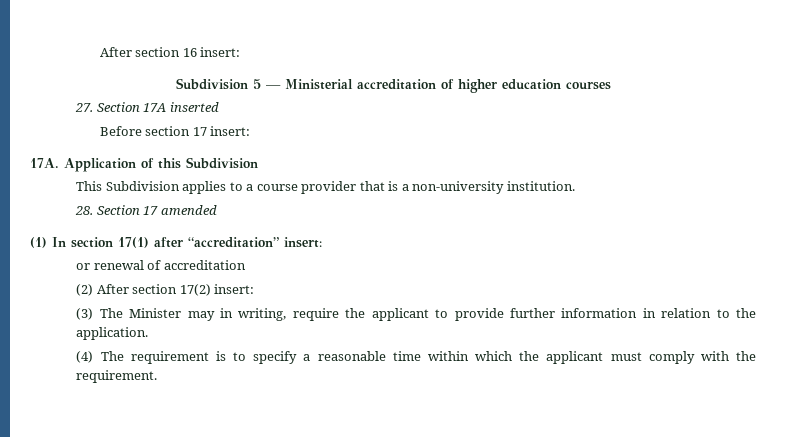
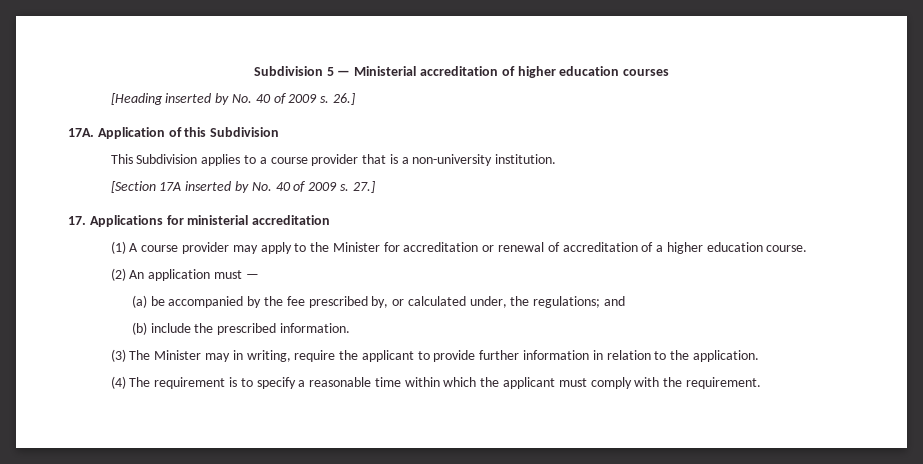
[99,47,241,57] After section 16 insert: // -> (253, 71) none
[75,102,219,112] [99,126,251,136] 27. Section 17A inserted // Before section 17 insert: -> [110,93,355,105] [Heading inserted by No. 40 of 2009 s. 26.]
[75,205,217,215] [30,237,322,248] [76,260,246,270] [76,284,255,296] 28. Section 17 amended // (1) In section 17(1) after “accreditation” insert: // or renewal of accreditation // (2) After section 17(2) insert: -> [110,181,375,193] [68,215,331,227] [110,241,808,254] [110,268,259,281] [131,295,626,308] [131,322,351,335] [Section 17A inserted by No. 40 of 2009 s. 27.] // 17. Applications for ministerial accreditation // (1) A course provider may apply to the Minister for accreditation or renewal of accreditation of a higher education course. // (2) An application must — // (a) be accompanied by the fee prescribed by, or calculated under, the regulations; and // (b) include the prescribed information.

